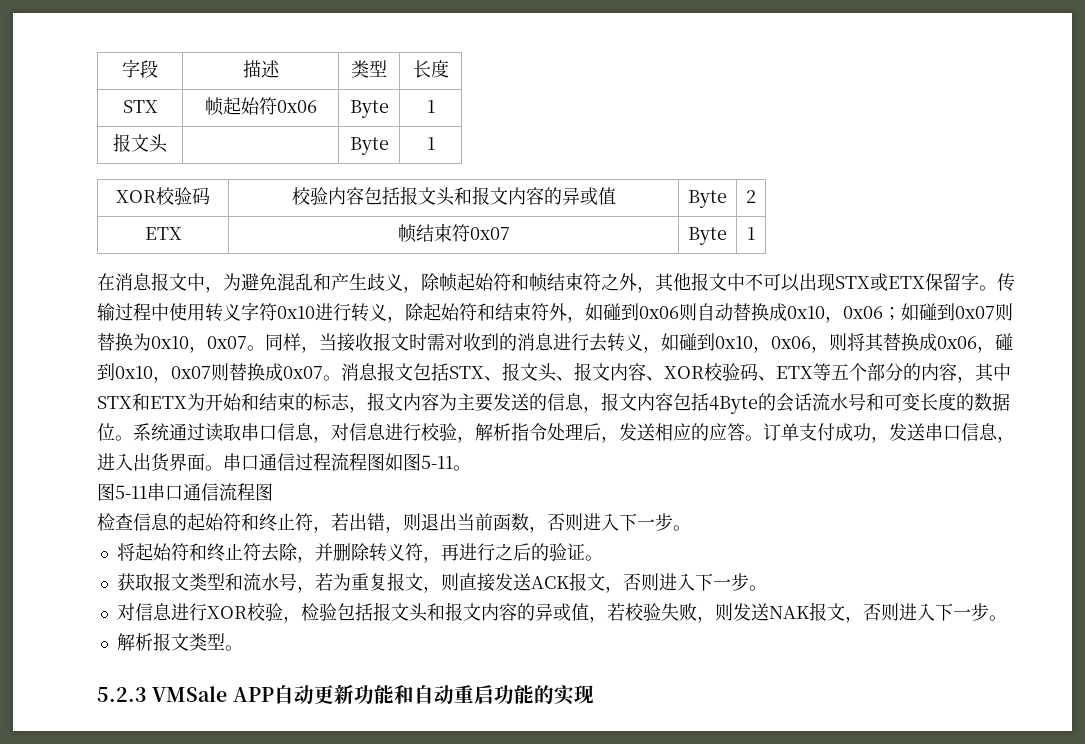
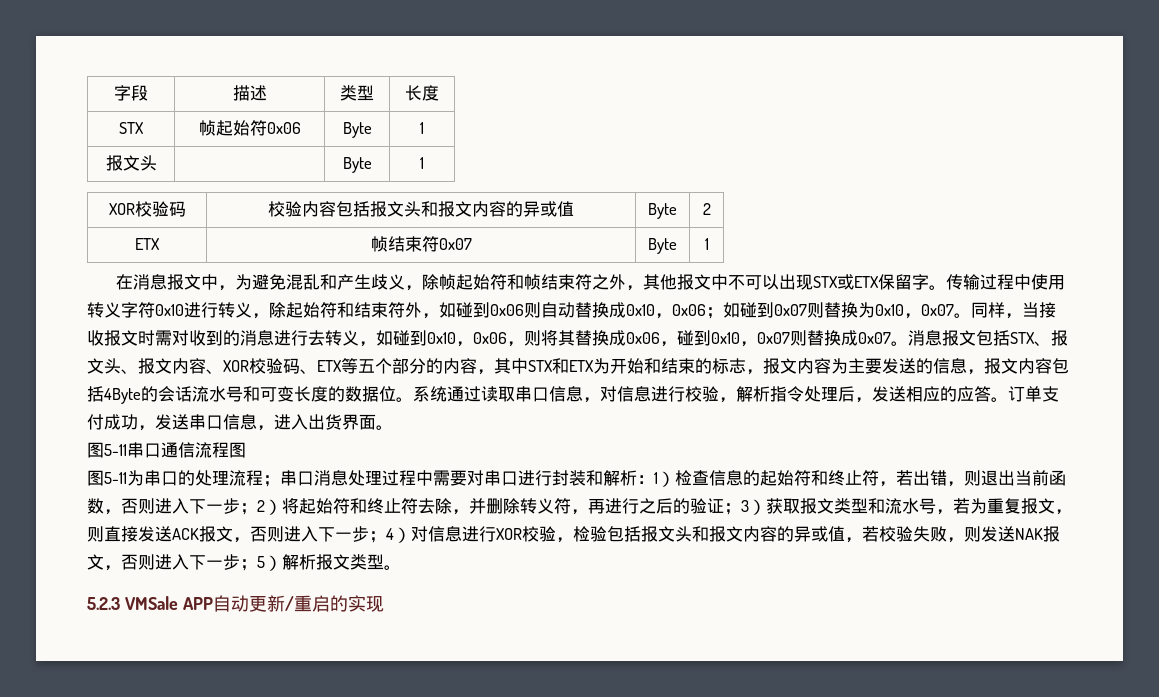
[223,453,471,471] 串口通信过程流程图如图5-11。 -> (393, 427) none
(273, 492) none -> [87,470,675,487] 图5-11为串口的处理流程；串口消息处理过程中需要对串口进行封装和解析：1）
[673,525,691,531] 。 // -> [240,499,282,515] ；2）
[584,555,603,561] 。 // -> [724,499,766,515] ；3）
[748,585,767,591] 。 // -> [369,527,411,543] ；4）
[988,615,1007,621] 。 // -> [240,555,282,571] ；5）
[353,685,534,704] 功能和自动重启功能 -> [284,595,330,612] /重启

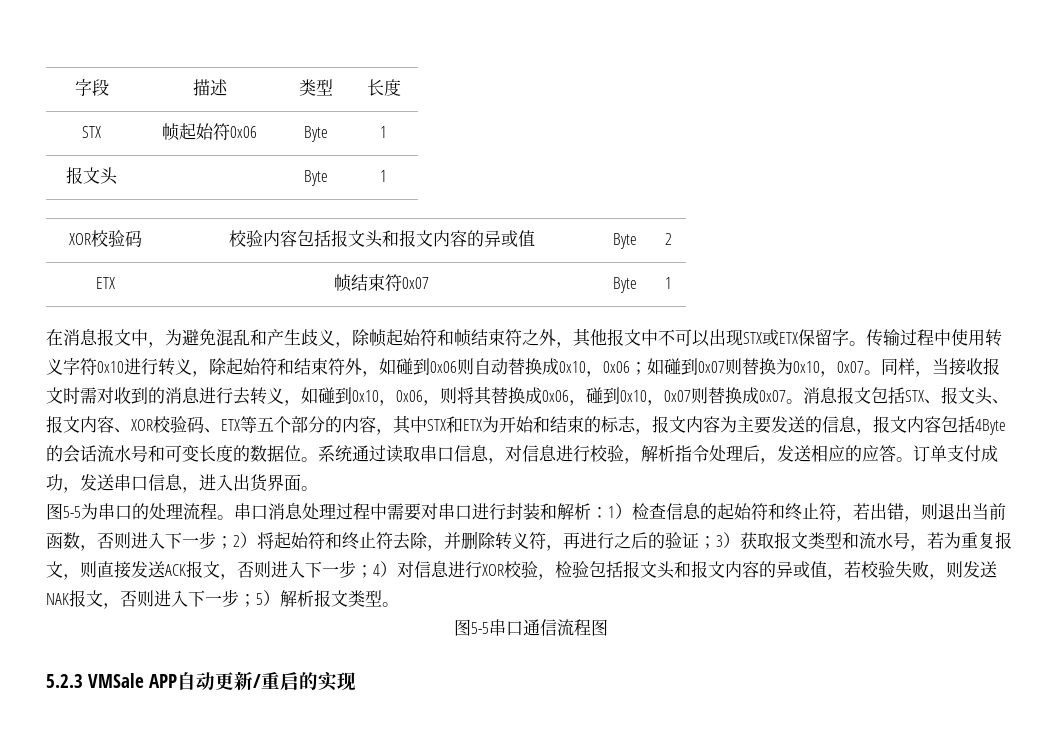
[104,442,246,458] [87,470,127,486] 5-11串口通信流程图 // 图5-11 -> [63,506,81,518] 5-5
[263,475,280,487] ； -> [217,515,234,520] 。
(401, 567) none -> [453,619,608,636] // 图5-5串口通信流程图

